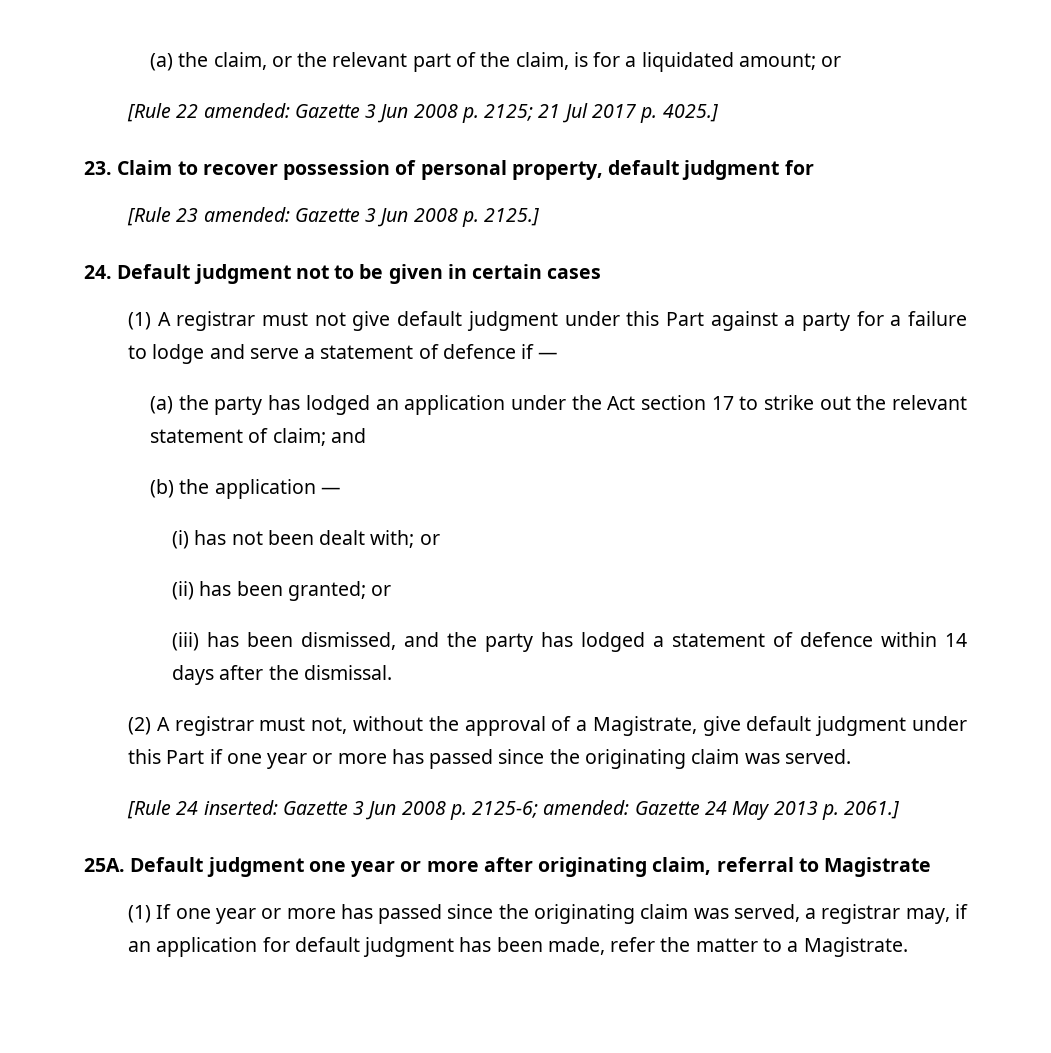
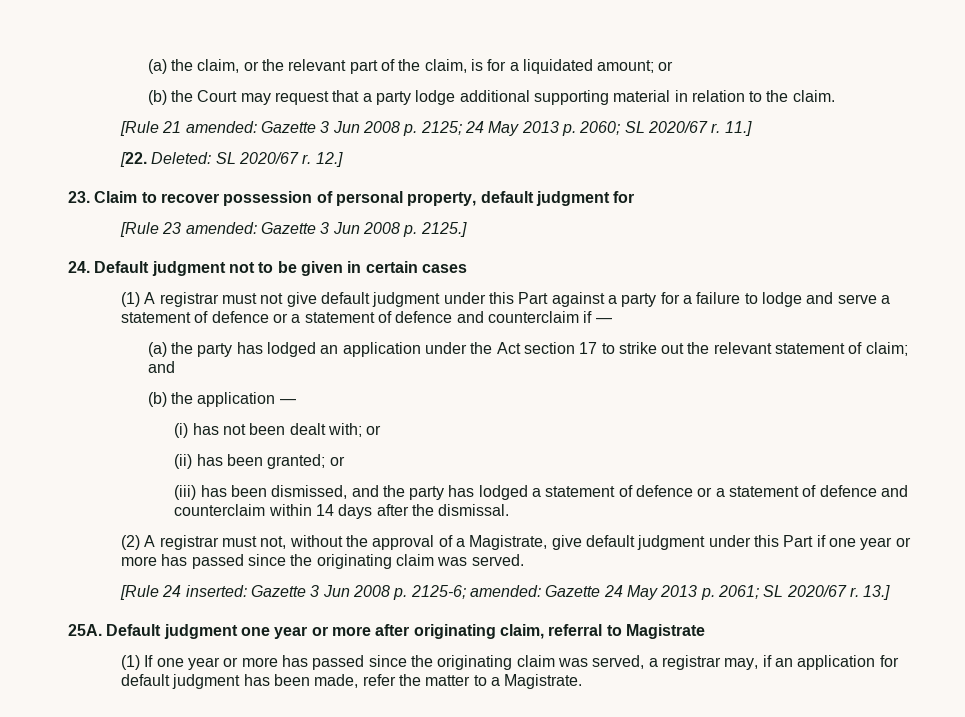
[127,103,199,122] // [Rule 22 -> [147,90,835,105] [120,121,182,136] // (b) the Court may request that a party lodge additional supporting material in relation to the claim. // [Rule 21
[538,103,718,123] 21 Jul 2017 p. 4025.] -> [465,121,752,136] [120,152,343,167] 24 May 2013 p. 2060; SL 2020/67 r. 11.] // [22. Deleted: SL 2020/67 r. 12.]
(516, 351) none -> [273,311,580,323] or a statement of defence and counterclaim
(874, 639) none -> [697,485,909,497] [174,504,266,516] or a statement of defence and counterclaim
[844,801,900,819] 2061.] -> [717,585,891,600] 2061; SL 2020/67 r. 13.]

